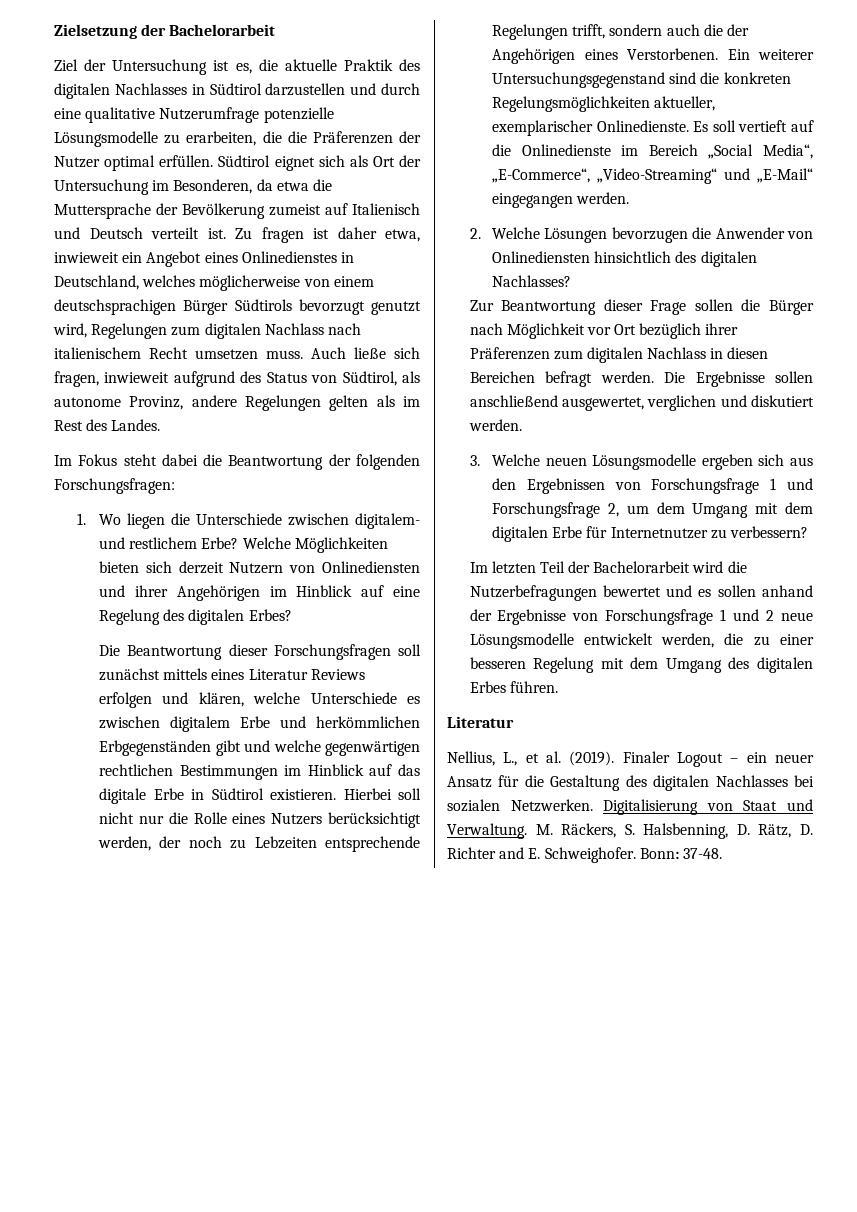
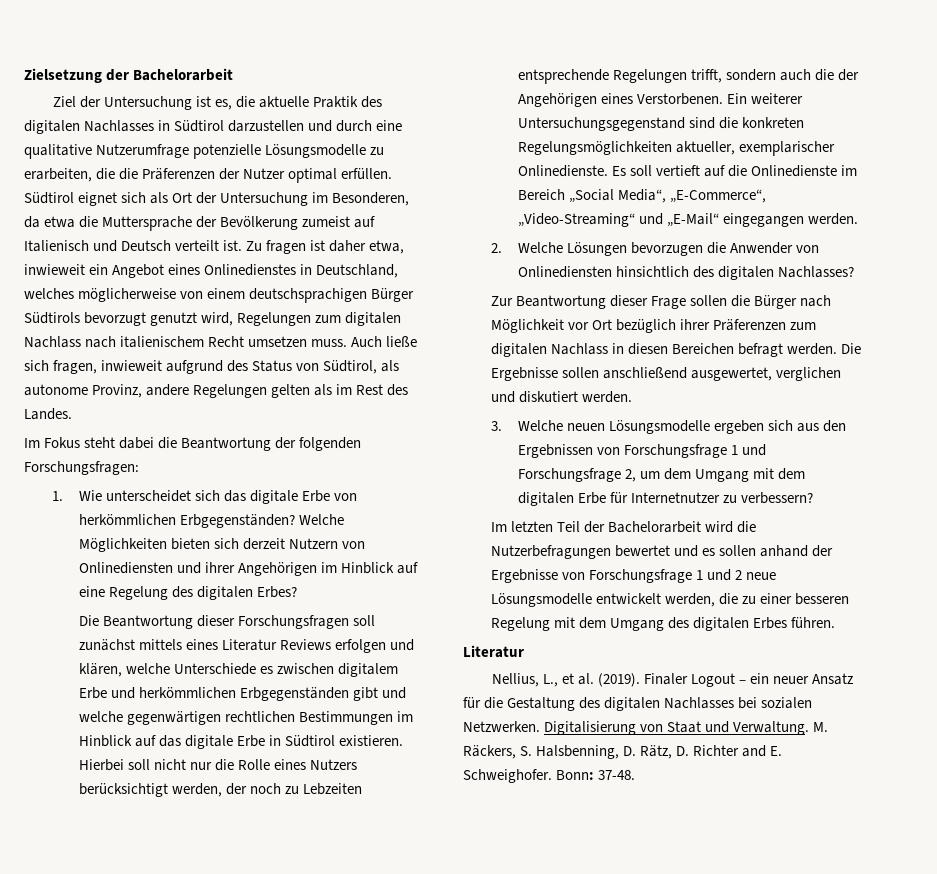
[99,513,420,529] [99,537,239,549] Wo liegen die Unterschiede zwischen digitalem- und restlichem Erbe? -> [79,490,358,504] [79,514,296,528] Wie unterscheidet sich das digitale Erbe von herkömmlichen Erbgegenständen?

